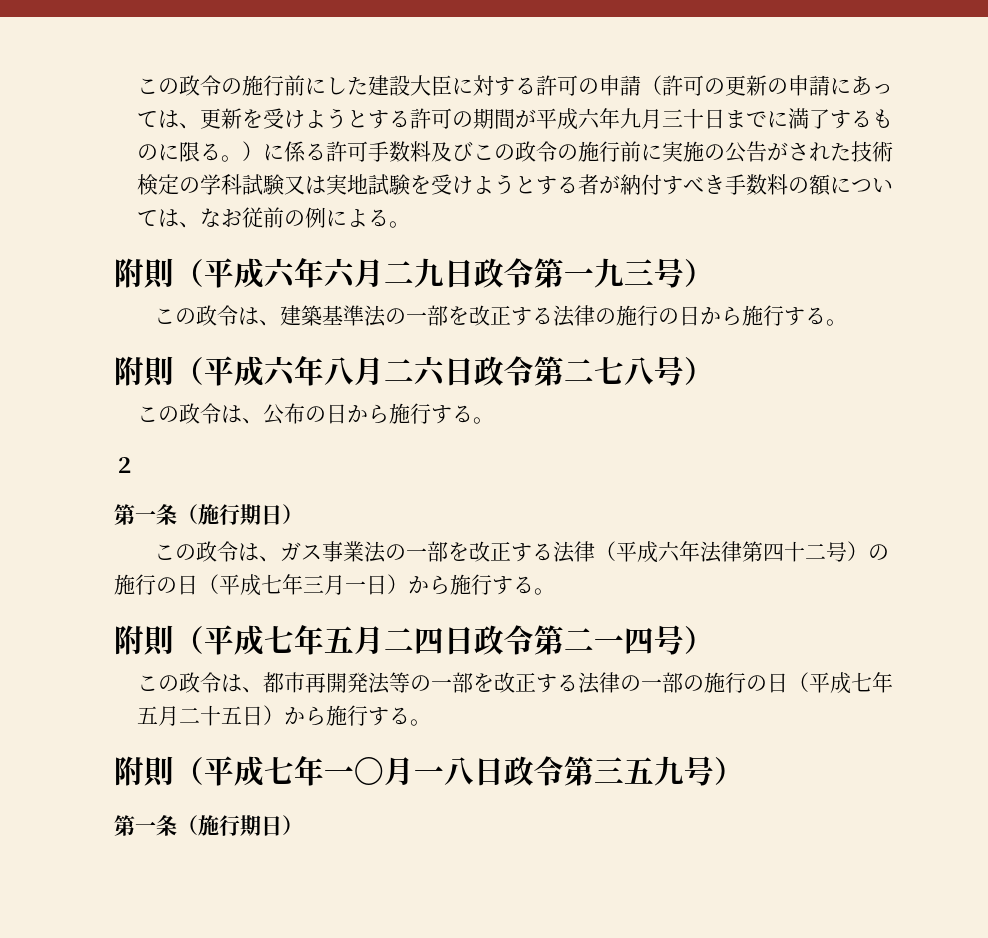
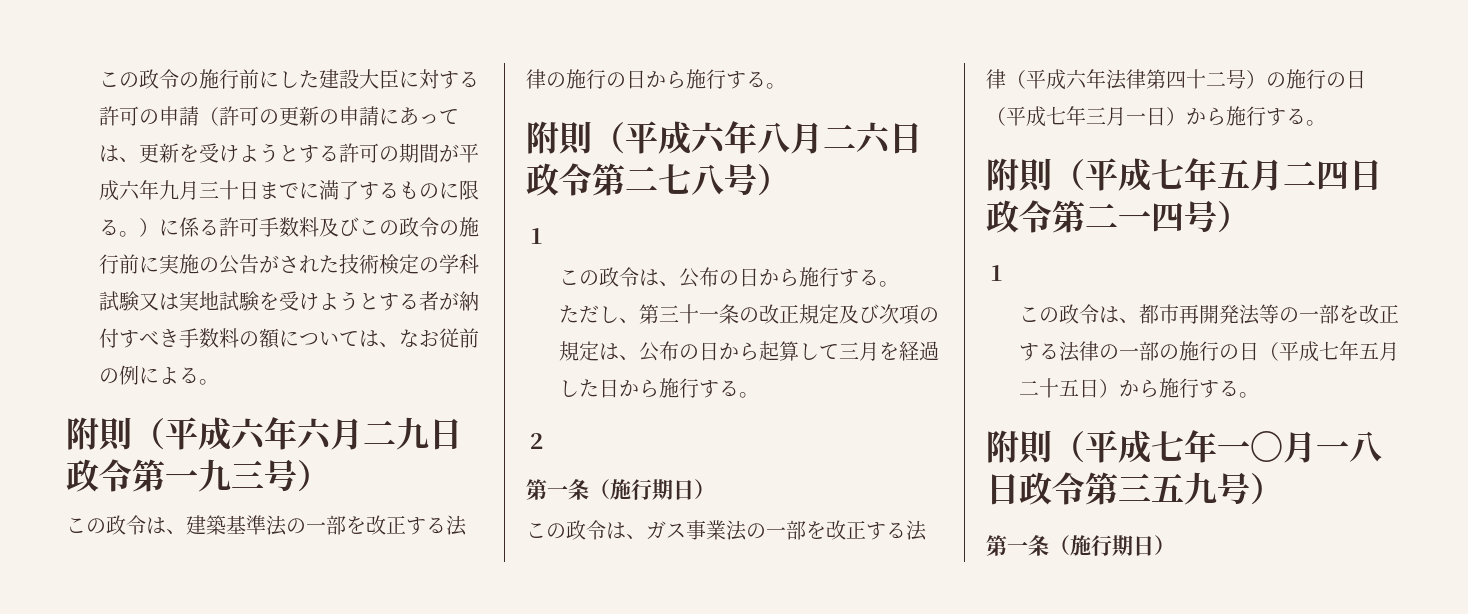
(714, 371) none -> [526,228,547,244] // １
(495, 420) none -> [558,304,939,325] [558,341,939,362] [558,378,759,398] // ただし、第三十一条の改正規定及び次項の規定は、公布の日から起算して三月を経過した日から施行する。
(714, 640) none -> [986,265,1007,281] // １

